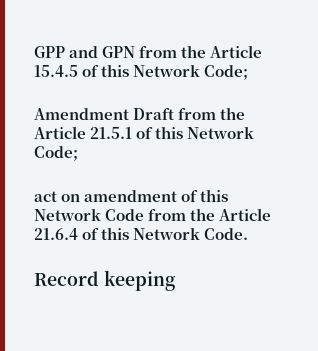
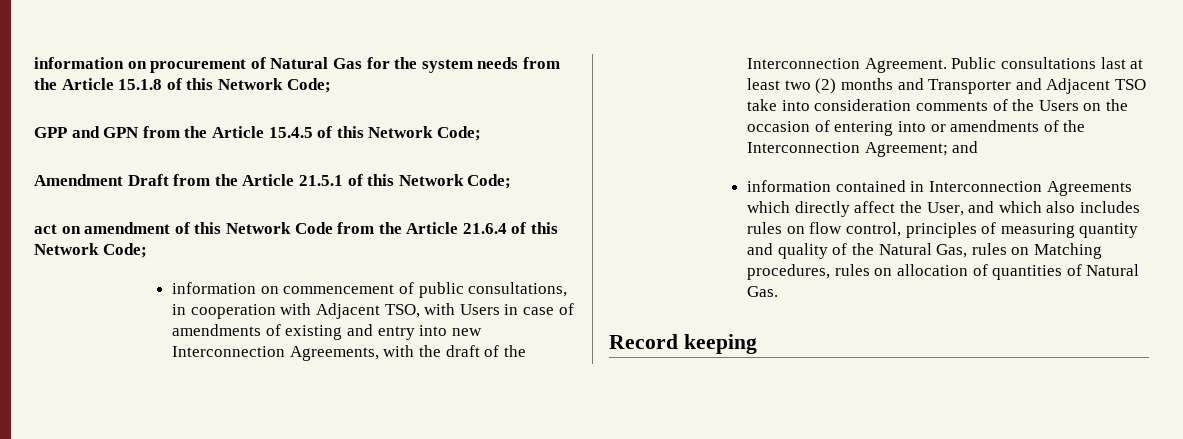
(34, 52) none -> [34,57,560,73] [34,78,331,93] information on procurement of Natural Gas for the system needs from the Article 15.1.8 of this Network Code; //
[204,228,249,240] Code. -> [102,243,147,258] [172,282,568,298] [172,303,574,319] [172,324,482,340] [172,345,526,361] [747,57,1144,73] [747,78,1146,94] [747,99,1128,111] [747,120,1086,136] [747,141,979,157] [747,180,1132,196] [747,201,1140,217] [747,222,1139,238] [747,243,1102,259] [747,264,1140,280] [747,286,779,297] Code; // information on commencement of public consultations, in cooperation with Adjacent TSO, with Users in case of amendments of existing and entry into new Interconnection Agreements, with the draft of the Interconnection Agreement. Public consultations last at least two (2) months and Transporter and Adjacent TSO take into consideration comments of the Users on the occasion of entering into or amendments of the Interconnection Agreement; and // information contained in Interconnection Agreements which directly affect the User, and which also includes rules on flow control, principles of measuring quantity and quality of the Natural Gas, rules on Matching procedures, rules on allocation of quantities of Natural Gas.

